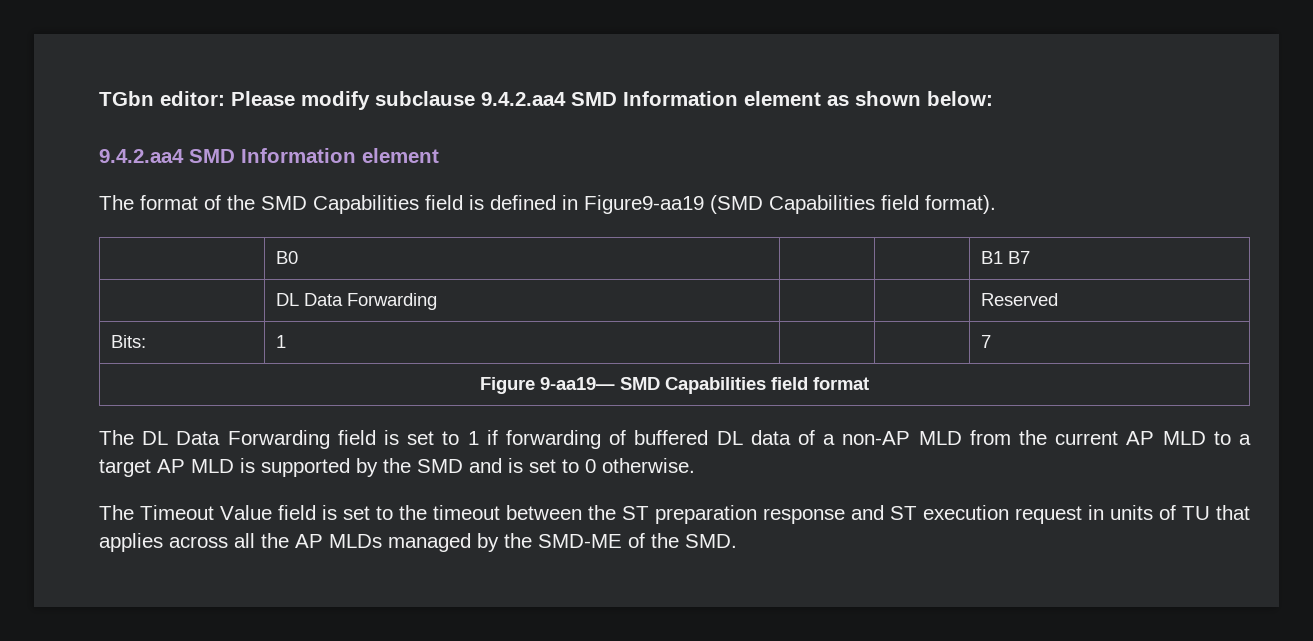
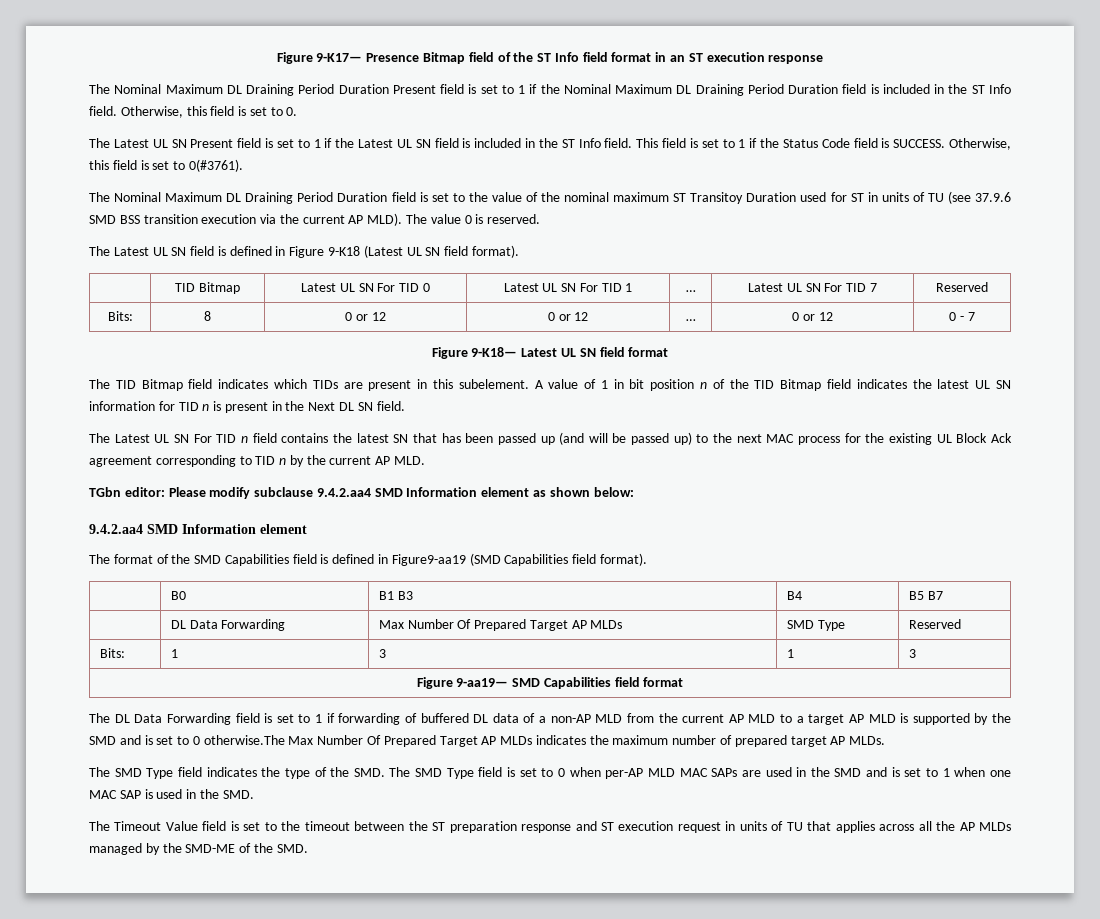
(99, 98) none -> [276,52,824,64] [89,84,1011,96] [89,106,298,118] [89,138,1012,150] [89,159,243,172] [89,191,1011,204] [89,213,541,226] [89,245,519,258] [175,282,240,294] [301,283,430,292] [503,283,633,292] [685,290,696,292] [748,283,877,292] [936,282,988,292] [107,311,133,321] [204,311,211,321] [345,312,386,321] [547,312,589,321] [685,319,696,321] [792,312,833,321] [949,312,975,321] [431,347,669,359] [89,379,1011,391] [89,401,405,413] [89,432,1012,445] [89,455,426,467] Figure 9-K17— Presence Bitmap field of the ST Info field format in an ST execution response // The Nominal Maximum DL Draining Period Duration Present field is set to 1 if the Nominal Maximum DL Draining Period Duration field is included in the ST Info field. Otherwise, this field is set to 0. // The Latest UL SN Present field is set to 1 if the Latest UL SN field is included in the ST Info field. This field is set to 1 if the Status Code field is SUCCESS. Otherwise, this field is set to 0(#3761). // The Nominal Maximum DL Draining Period Duration field is set to the value of the nominal maximum ST Transitoy Duration used for ST in units of TU (see 37.9.6 SMD BSS transition execution via the current AP MLD). The value 0 is reserved. // The Latest UL SN field is defined in Figure 9-K18 (Latest UL SN field format). // | TID Bitmap | Latest UL SN For TID 0 | Latest UL SN For TID 1 | … | Latest UL SN For TID 7 | Reserved // Bits: | 8 | 0 or 12 | 0 or 12 | … | 0 or 12 | 0 - 7 // Figure 9-K18— Latest UL SN field format // The TID Bitmap field indicates which TIDs are present in this subelement. A value of 1 in bit position n of the TID Bitmap field indicates the latest UL SN information for TID n is present in the Next DL SN field. // The Latest UL SN For TID n field contains the latest SN that has been passed up (and will be passed up) to the next MAC process for the existing UL Block Ack agreement corresponding to TID n by the current AP MLD. //
[981,251,1004,264] | | B1 -> [378,591,413,600] [786,591,802,600] [908,591,924,600] B1 B3 | B4 | B5
(438, 301) | -> [378,619,623,631] [786,620,845,631] Max Number Of Prepared Target AP MLDs | SMD Type
[981,335,992,348] | | 7 -> [378,649,386,658] [786,649,794,658] [908,649,916,658] 3 | 1 | 3
[602,458,695,473] otherwise. -> [203,735,886,747] [89,767,1011,779] [89,789,254,799] otherwise.The Max Number Of Prepared Target AP MLDs indicates the maximum number of prepared target AP MLDs. // The SMD Type field indicates the type of the SMD. The SMD Type field is set to 0 when per-AP MLD MAC SAPs are used in the SMD and is set to 1 when one MAC SAP is used in the SMD.

